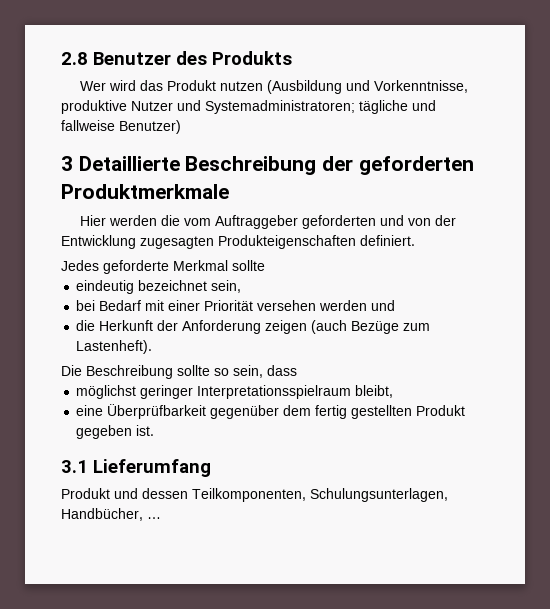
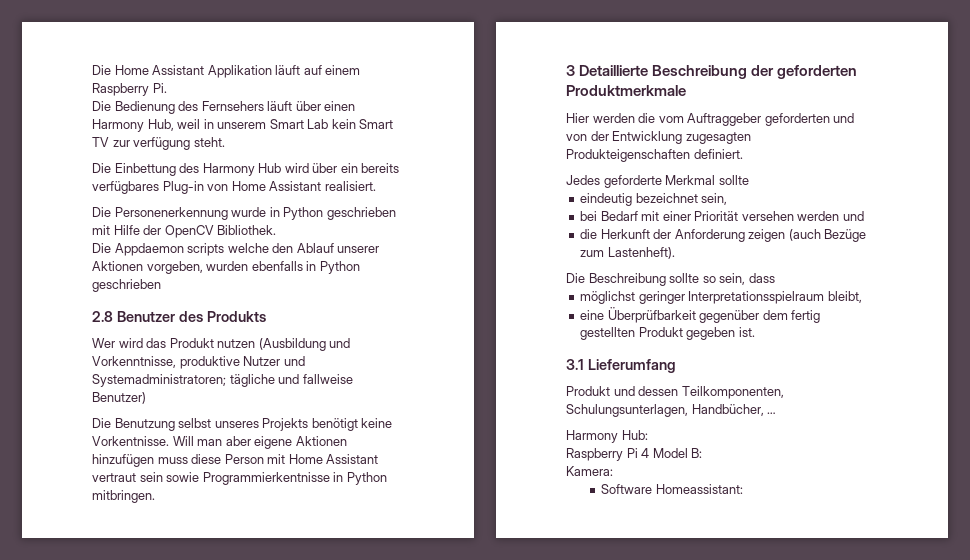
(61, 58) none -> [92,65,361,78] [92,83,167,96] [92,101,356,114] [92,119,394,132] [92,137,225,150] [92,163,400,176] [92,181,376,194] [92,207,396,220] [92,225,277,238] [92,243,380,256] [92,261,360,274] [92,279,161,292] Die Home Assistant Applikation läuft auf einem Raspberry Pi. // Die Bedienung des Fernsehers läuft über einen Harmony Hub, weil in unserem Smart Lab kein Smart TV zur verfügung steht. // Die Einbettung des Harmony Hub wird über ein bereits verfügbares Plug-in von Home Assistant realisiert. // Die Personenerkennung wurde in Python geschrieben mit Hilfe der OpenCV Bibliothek. // Die Appdaemon scripts welche den Ablauf unserer Aktionen vorgeben, wurden ebenfalls in Python geschrieben //
(181, 127) none -> [92,418,393,431] [92,436,347,449] [92,454,379,467] [92,472,387,485] [92,490,155,503] // Die Benutzung selbst unseres Projekts benötigt keine Vorkentnisse. Will man aber eigene Aktionen hinzufügen muss diese Person mit Home Assistant vertraut sein sowie Programmierkentnisse in Python mitbringen.
(161, 518) none -> [566,430,648,443] [566,448,703,461] [566,466,613,476] [601,484,743,494] // Harmony Hub: // Raspberry Pi 4 Model B: // Kamera: // Software Homeassistant:

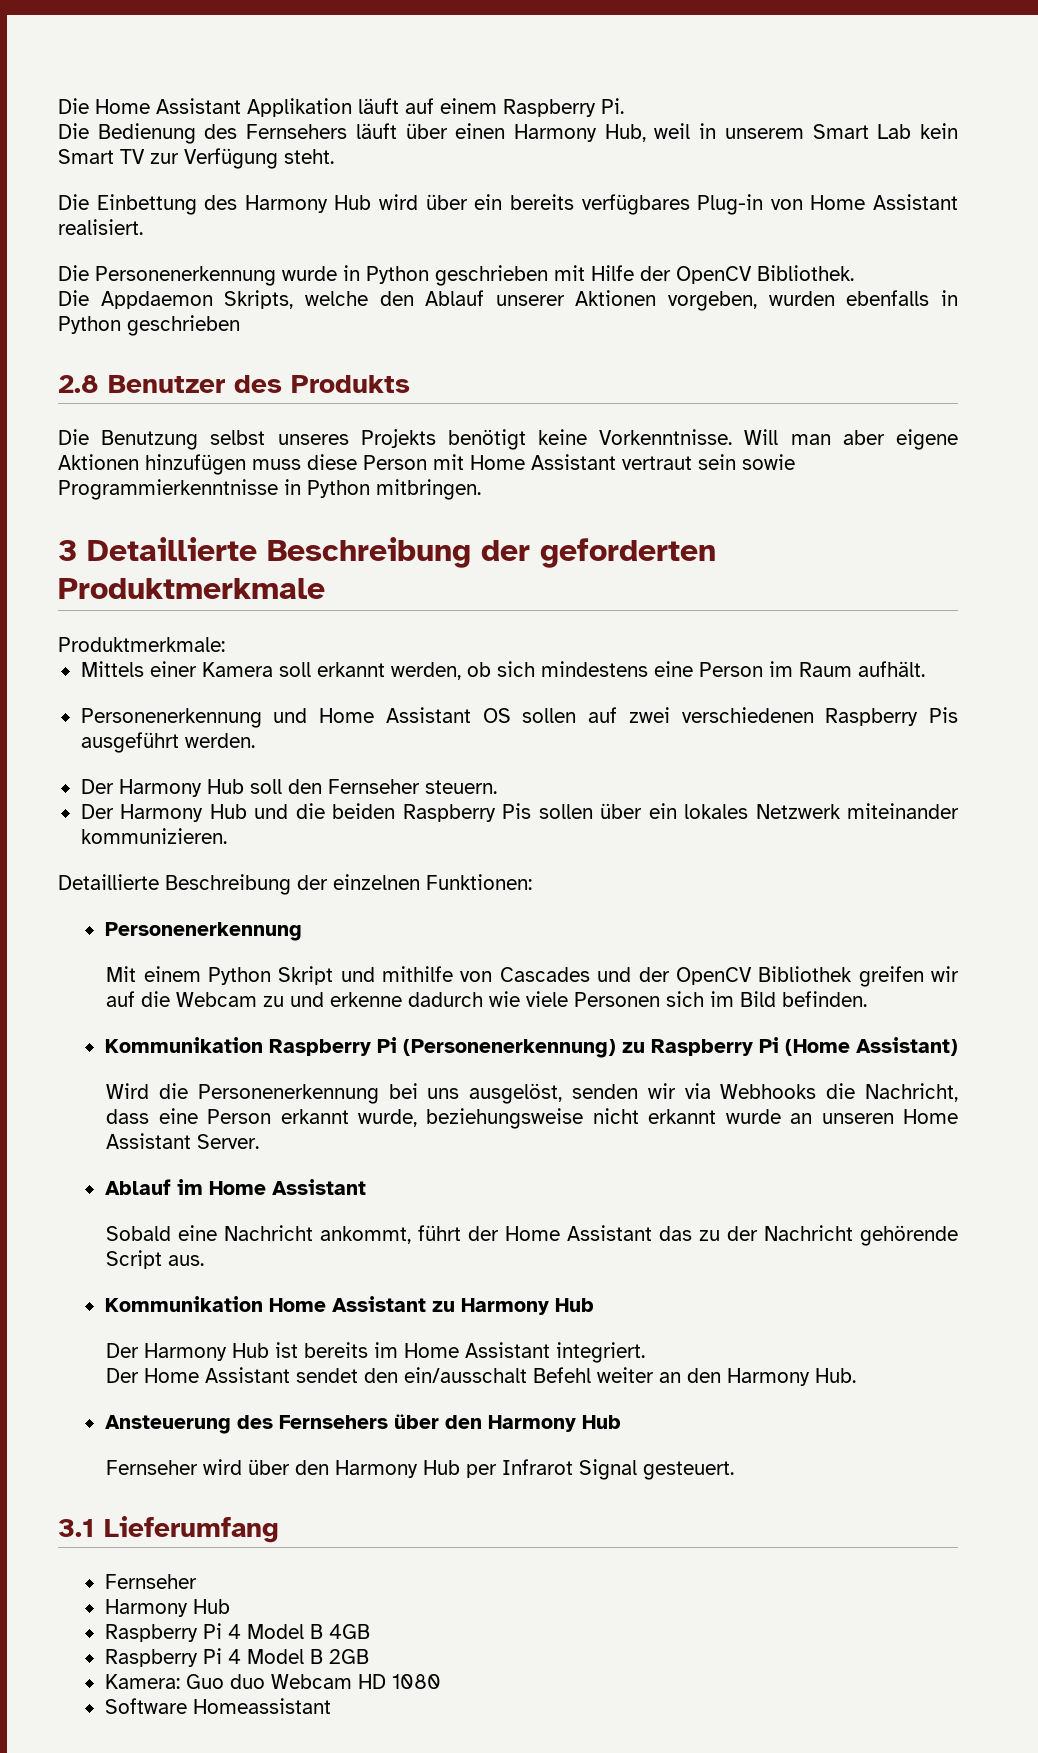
[133,137,191,150] verfügung -> [184,148,278,169] Verfügung
[187,243,225,256] scripts -> [224,290,294,309] Skripts,
[92,338,351,351] [92,356,305,369] [92,374,353,387] [92,392,146,404] // Wer wird das Produkt nutzen (Ausbildung und Vorkenntnisse, produktive Nutzer und Systemadministratoren; tägliche und fallweise Benutzer) -> (410, 384) none
[92,436,169,446] Vorkentnisse. -> [599,429,733,445] Vorkenntnisse.
[202,472,330,485] Programmierkentnisse -> [58,479,278,500] Programmierkenntnisse
[566,113,855,126] [566,131,751,144] [566,149,743,162] [566,175,749,188] [580,193,728,206] [580,211,864,221] [580,229,867,242] [580,247,675,259] [566,273,775,286] [580,291,862,304] [580,307,821,323] [580,327,755,340] [566,359,676,373] [566,386,784,399] [566,404,777,417] [566,430,648,443] [566,448,703,461] [566,466,613,476] Hier werden die vom Auftraggeber geforderten und von der Entwicklung zugesagten Produkteigenschaften definiert. // Jedes geforderte Merkmal sollte // eindeutig bezeichnet sein, // bei Bedarf mit einer Priorität versehen werden und // die Herkunft der Anforderung zeigen (auch Bezüge zum Lastenheft). // Die Beschreibung sollte so sein, dass // möglichst geringer Interpretationsspielraum bleibt, // eine Überprüfbarkeit gegenüber dem fertig gestellten Produkt gegeben ist. // 3.1 Lieferumfang // Produkt und dessen Teilkomponenten, Schulungsunterlagen, Handbücher, … // Harmony Hub: // Raspberry Pi 4 Model B: // Kamera: -> [58,637,225,652] [80,661,925,680] [80,707,959,728] [80,732,255,753] [80,779,497,797] [80,803,960,822] [80,828,227,844] [58,874,532,895] [104,922,302,941] [106,966,960,987] [106,991,868,1007] [104,1037,958,1058] [106,1083,959,1104] [106,1108,959,1129] [106,1133,260,1149] [104,1179,366,1195] [106,1225,958,1246] [106,1250,205,1269] [104,1296,594,1315] [106,1342,646,1363] [106,1367,857,1386] [104,1414,621,1434] [106,1459,735,1480] [58,1516,279,1543] [104,1574,197,1589] [104,1599,230,1617] [104,1623,370,1642] [104,1648,369,1667] [104,1674,441,1689] Produktmerkmale: // Mittels einer Kamera soll erkannt werden, ob sich mindestens eine Person im Raum aufhält. // Personenerkennung und Home Assistant OS sollen auf zwei verschiedenen Raspberry Pis ausgeführt werden. // Der Harmony Hub soll den Fernseher steuern. // Der Harmony Hub und die beiden Raspberry Pis sollen über ein lokales Netzwerk miteinander kommunizieren. // Detaillierte Beschreibung der einzelnen Funktionen: // Personenerkennung // Mit einem Python Skript und mithilfe von Cascades und der OpenCV Bibliothek greifen wir auf die Webcam zu und erkenne dadurch wie viele Personen sich im Bild befinden. // Kommunikation Raspberry Pi (Personenerkennung) zu Raspberry Pi (Home Assistant) // Wird die Personenerkennung bei uns ausgelöst, senden wir via Webhooks die Nachricht, dass eine Person erkannt wurde, beziehungsweise nicht erkannt wurde an unseren Home Assistant Server. // Ablauf im Home Assistant // Sobald eine Nachricht ankommt, führt der Home Assistant das zu der Nachricht gehörende Script aus. // Kommunikation Home Assistant zu Harmony Hub // Der Harmony Hub ist bereits im Home Assistant integriert. // Der Home Assistant sendet den ein/ausschalt Befehl weiter an den Harmony Hub. // Ansteuerung des Fernsehers über den Harmony Hub // Fernseher wird über den Harmony Hub per Infrarot Signal gesteuert. // 3.1 Lieferumfang // Fernseher // Harmony Hub // Raspberry Pi 4 Model B 4GB // Raspberry Pi 4 Model B 2GB // Kamera: Guo duo Webcam HD 1080
[655,484,743,494] Homeassistant: -> [192,1698,331,1714] Homeassistant

